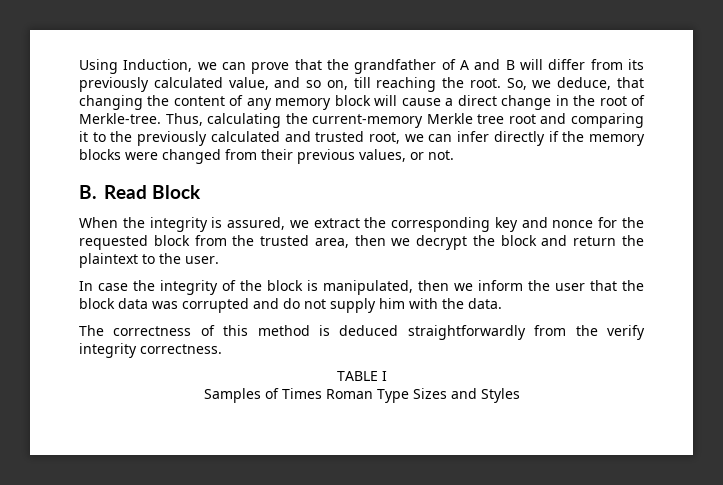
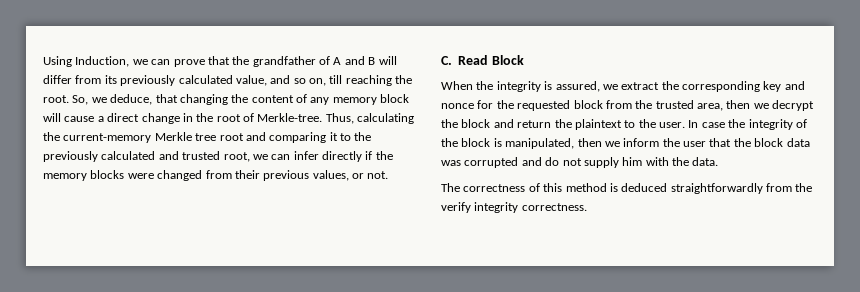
[79,185,97,199] B. -> [441,56,452,65] C.
(219, 260) // -> (685, 125) none
[336,371,387,381] [203,388,520,403] // TABLE I // Samples of Times Roman Type Sizes and Styles -> (587, 207) none

